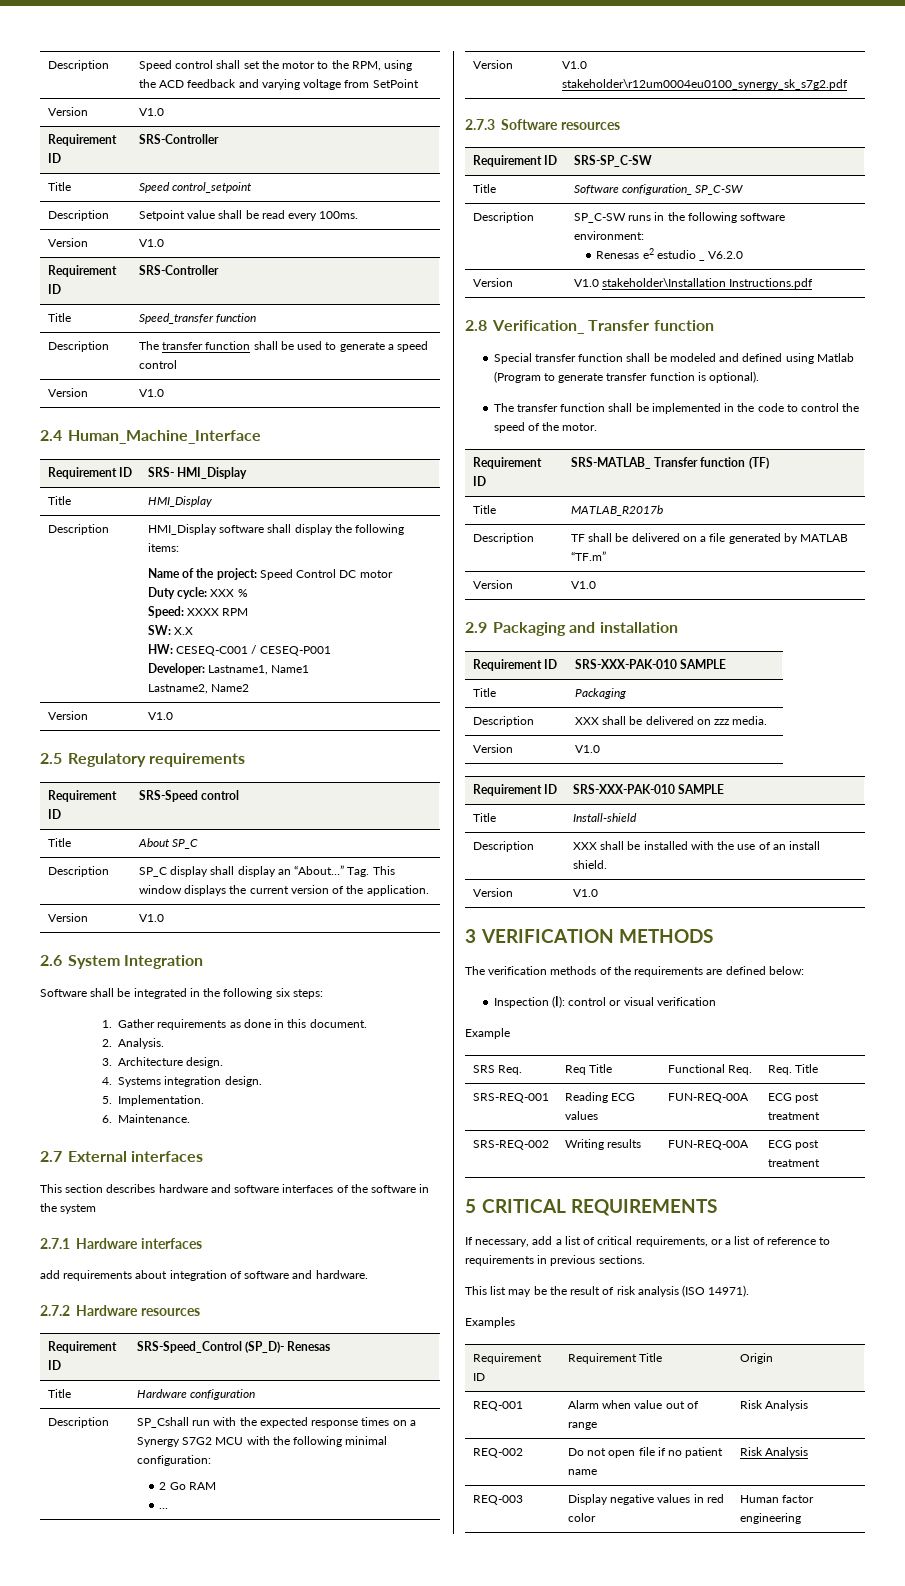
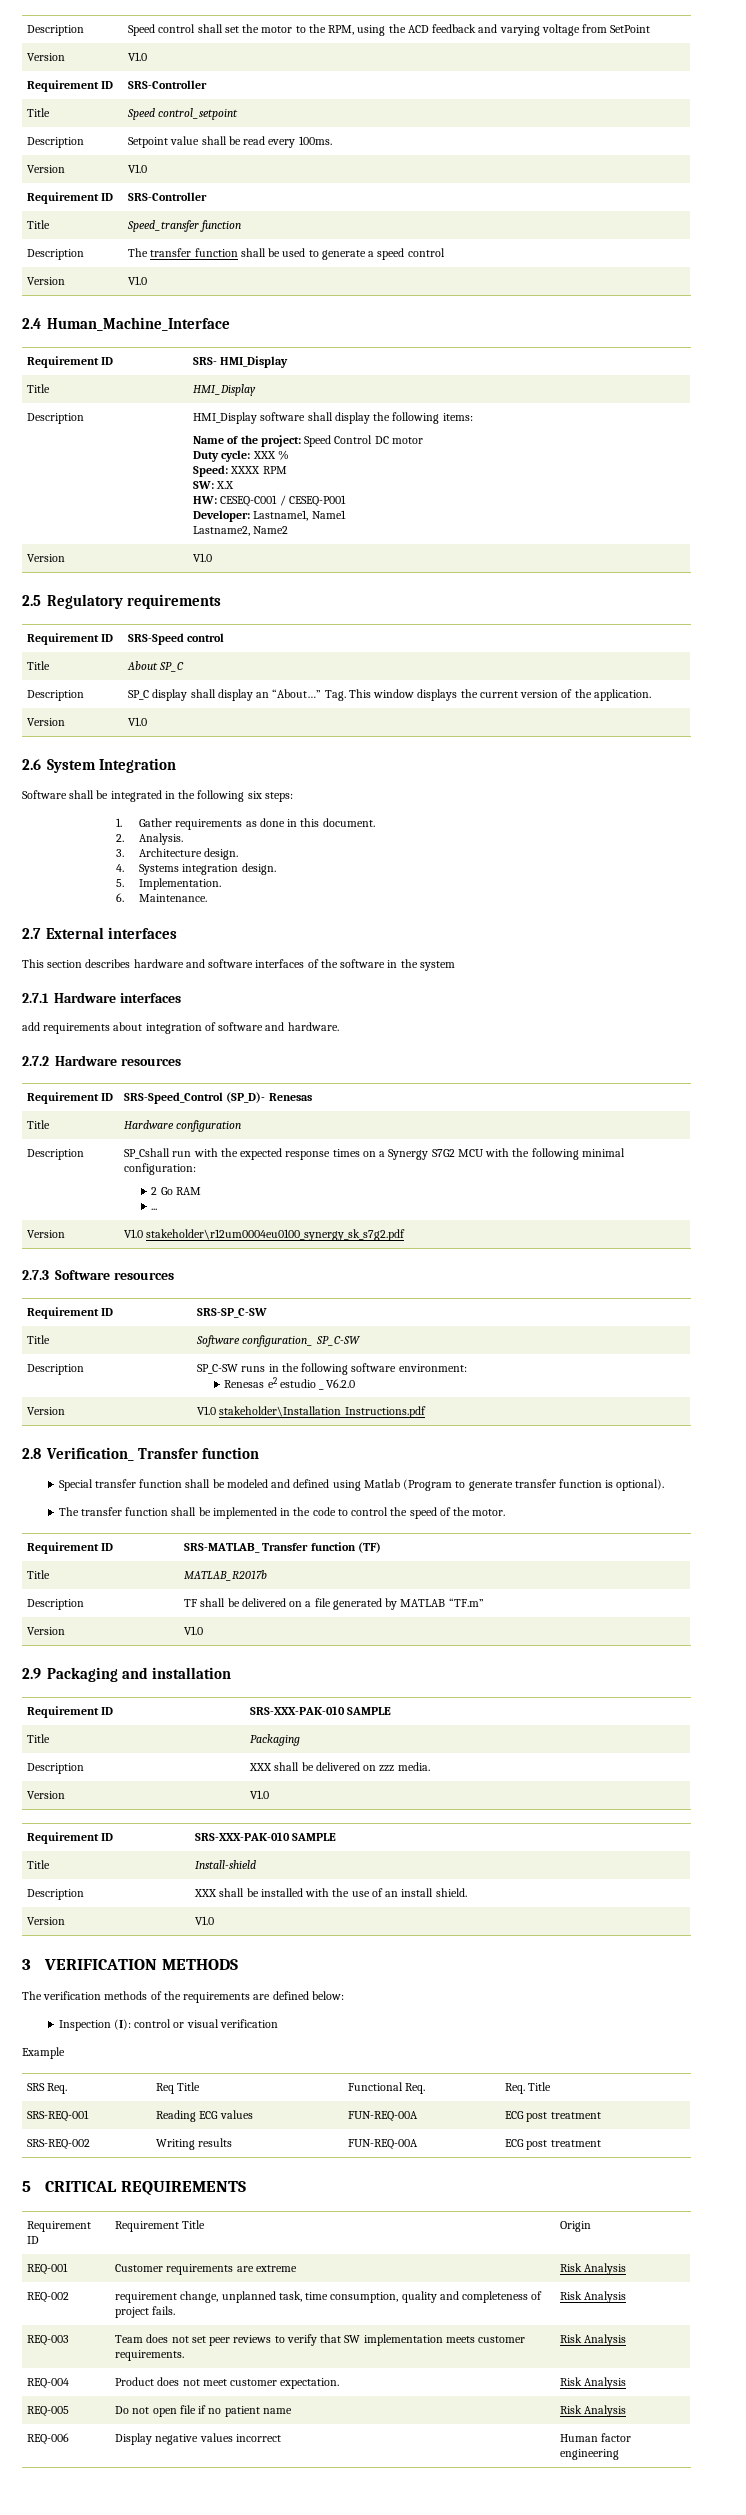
[465,1236,831,1247] [465,1255,645,1266] [465,1285,750,1297] [465,1317,515,1328] // If necessary, add a list of critical requirements, or a list of reference to requirements in previous sections. // This list may be the result of risk analysis (ISO 14971). // Examples -> (247, 2188) none
[567,1400,699,1409] [567,1422,597,1430] [739,1400,809,1411] [472,1448,523,1458] Alarm when value out of range | Risk Analysis // REQ-002 -> [115,2264,297,2275] [560,2263,627,2275] [27,2292,70,2303] [115,2291,543,2303] [115,2306,176,2318] [560,2291,627,2303] [27,2335,70,2346] [115,2334,526,2346] [115,2350,185,2361] [560,2334,627,2346] [27,2378,70,2389] [115,2377,340,2389] [560,2377,627,2389] [27,2406,70,2417] Customer requirements are extreme | Risk Analysis // REQ-002 | requirement change, unplanned task, time consumption, quality and completeness of project fails. | Risk Analysis // REQ-003 | Team does not set peer reviews to verify that SW implementation meets customer requirements. | Risk Analysis // REQ-004 | Product does not meet customer expectation. | Risk Analysis // REQ-005
[472,1495,523,1505] REQ-003 -> [27,2433,70,2445] REQ-006
[693,1494,724,1503] [567,1513,596,1522] in red color -> [235,2434,281,2442] incorrect

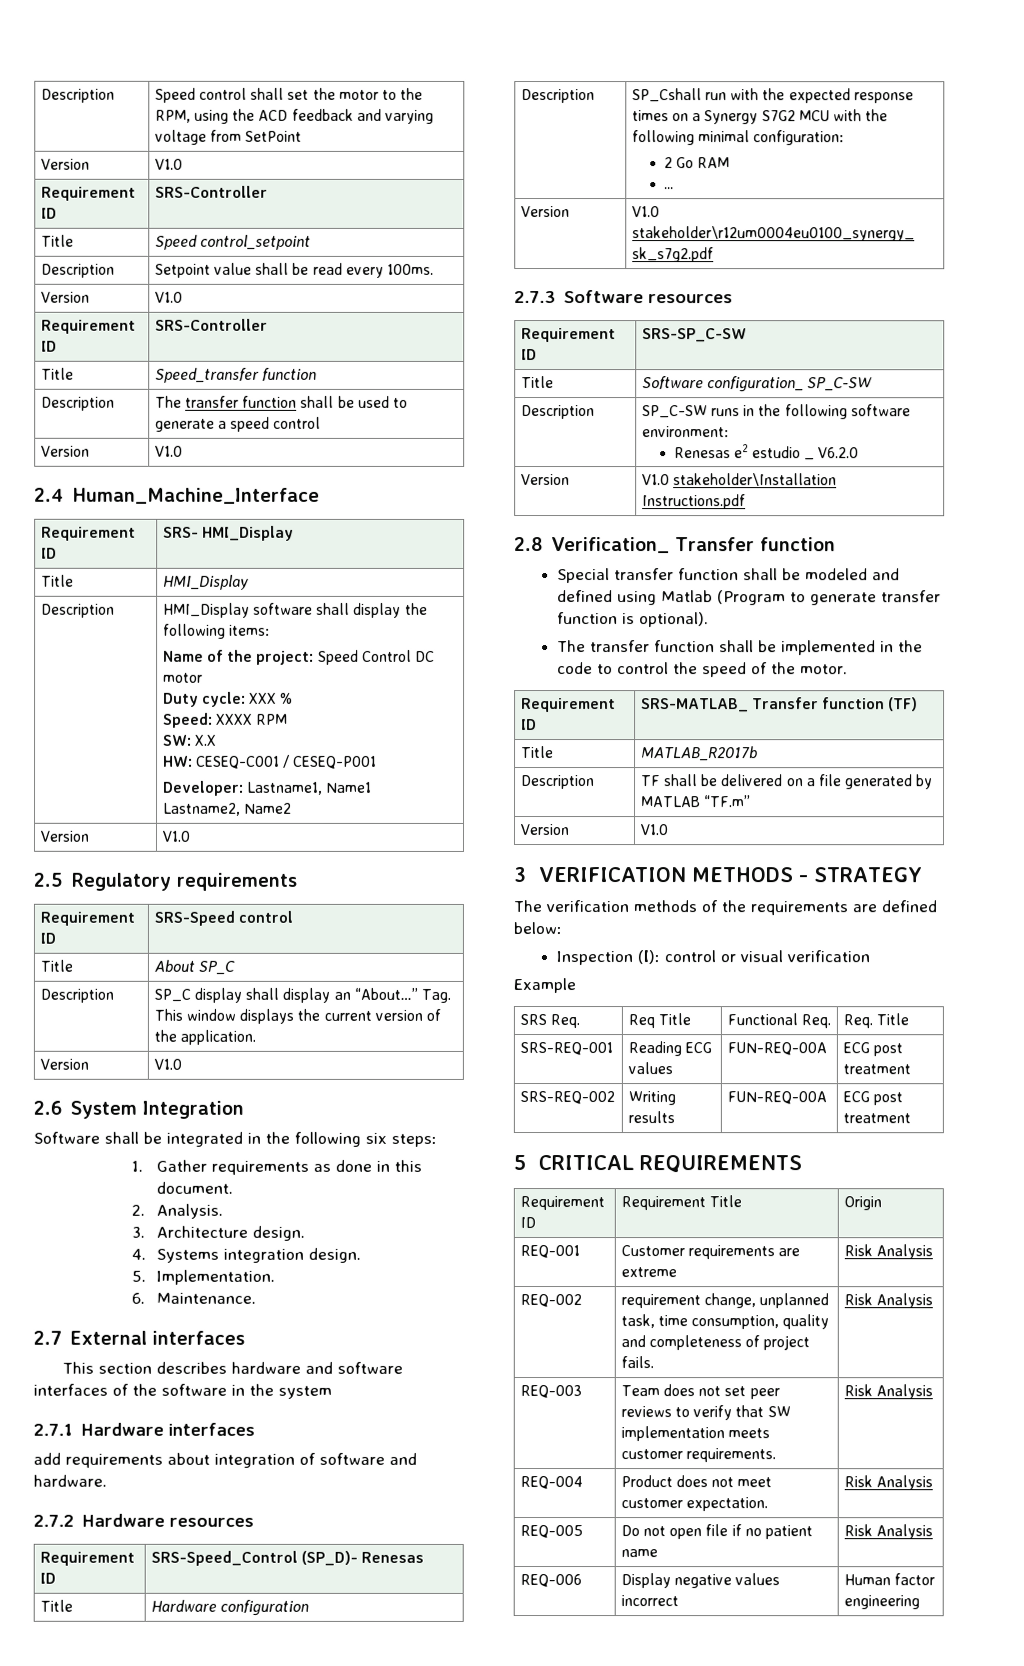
[22,1667,232,1682] [27,1706,114,1718] [250,1706,392,1715] [27,1734,51,1743] [250,1734,301,1746] [27,1763,85,1774] [249,1762,430,1772] [27,1791,66,1799] [250,1790,270,1799] [27,1832,114,1844] [195,1832,337,1841] [27,1860,51,1869] [195,1860,257,1869] [27,1889,85,1900] [194,1888,467,1897] [27,1917,66,1925] [195,1916,215,1925] // 2.9 Packaging and installation // Requirement ID | SRS-XXX-PAK-010 SAMPLE // Title | Packaging // Description | XXX shall be delivered on zzz media. // Version | V1.0 // Requirement ID | SRS-XXX-PAK-010 SAMPLE // Title | Install-shield // Description | XXX shall be installed with the use of an install shield. // Version | V1.0 -> (669, 830) none
(239, 1964) none -> [798,867,923,883] - STRATEGY

